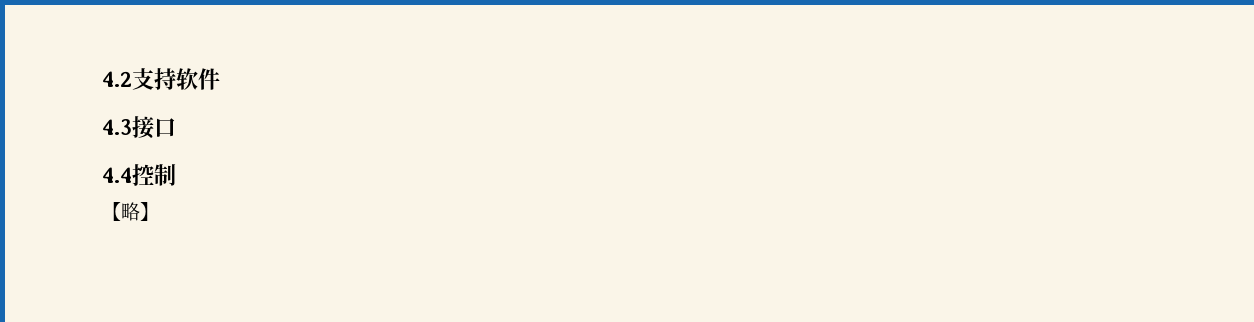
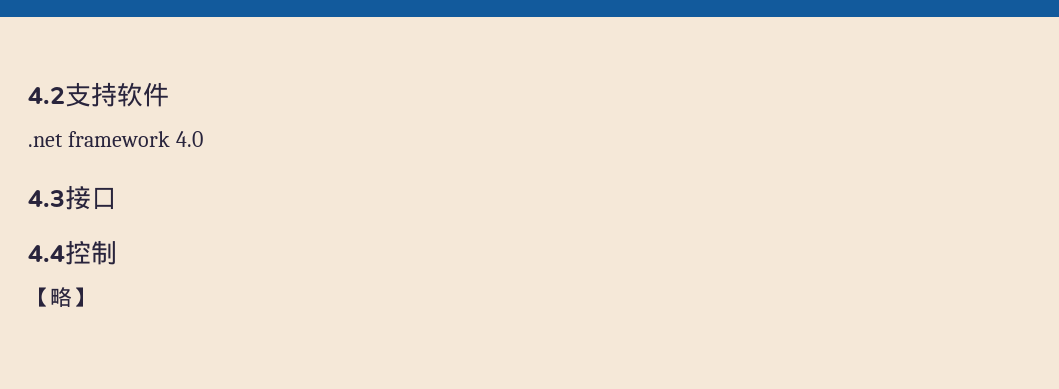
(220, 79) none -> [28,131,203,147] // .net framework 4.0

